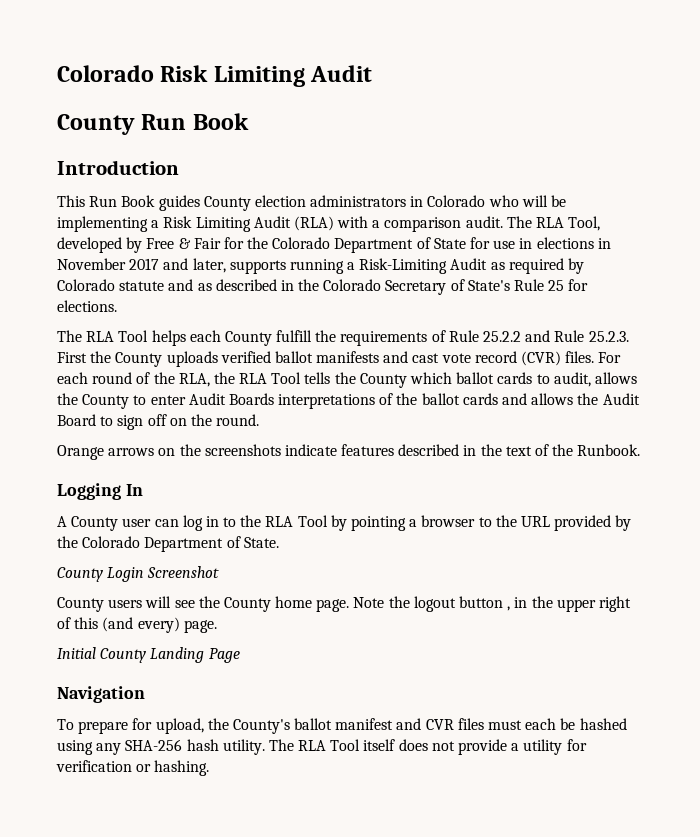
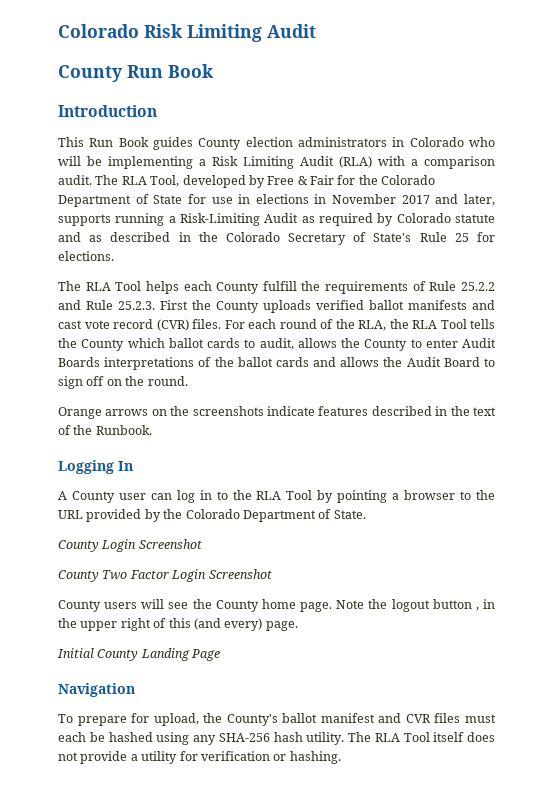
(220, 572) none -> [58,569,272,582] // County Two Factor Login Screenshot

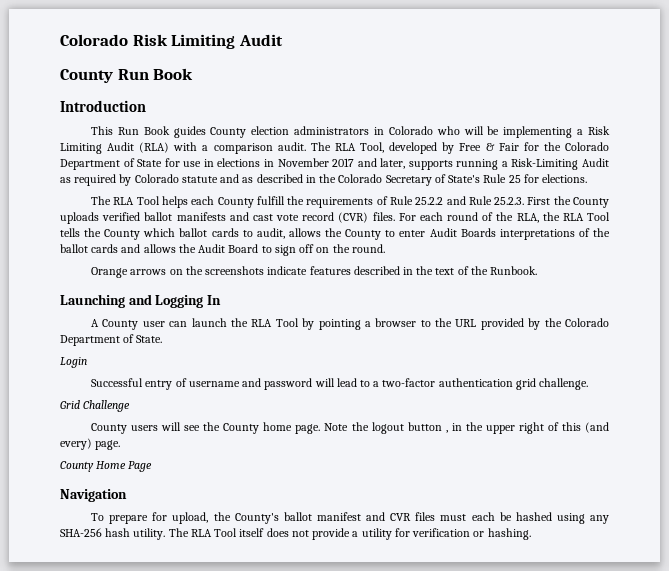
(152, 430) none -> [60,294,152,308] Launching and
[176,490,228,503] log in to -> [191,318,227,327] launch
[58,539,202,552] [58,569,272,582] County Login Screenshot // County Two Factor Login Screenshot -> [60,357,87,368] [91,378,589,390] [60,400,131,412] Login // Successful entry of username and password will lead to a two-factor authentication grid challenge. // Grid Challenge
[57,648,190,661] Initial County Landing -> [60,461,127,472] County Home

